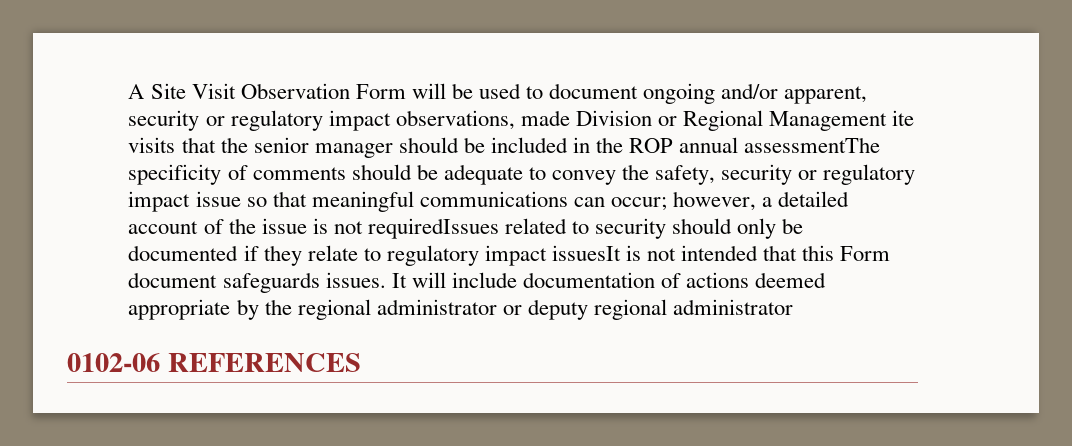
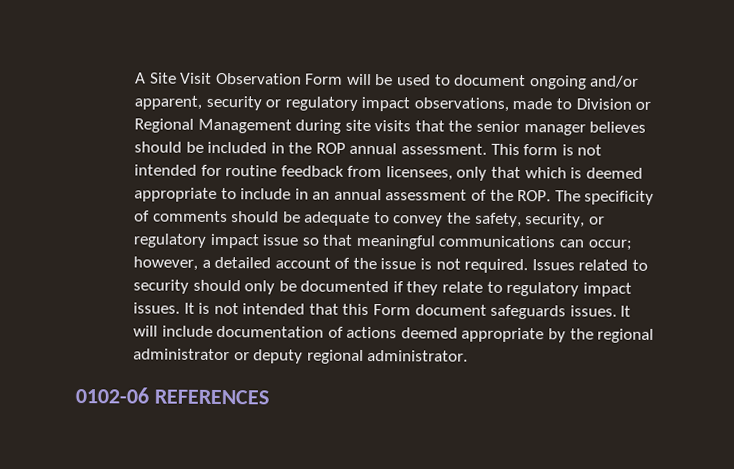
(570, 118) none -> [556,98,573,110] to
[892,110,915,126] ite -> [295,119,371,134] during site
(393, 150) none -> [589,121,647,133] believes
[744,137,881,153] assessmentThe -> [401,143,603,156] [133,164,643,181] [133,187,581,202] assessment. This form is not intended for routine feedback from licensees, only that which is deemed appropriate to include in an annual assessment of the ROP. The
[721,164,793,185] security -> [525,213,586,228] security,
[367,218,499,239] requiredIssues -> [464,258,575,274] required. Issues
[551,245,621,261] issuesIt -> [132,302,195,314] issues. It
[673,299,794,315] administrator -> [367,350,469,362] administrator.

